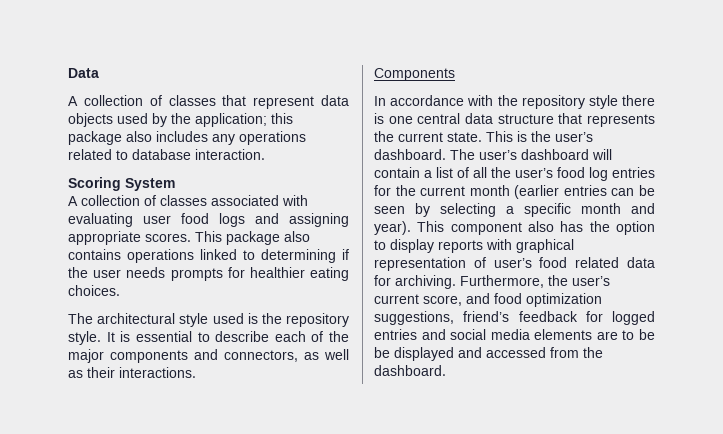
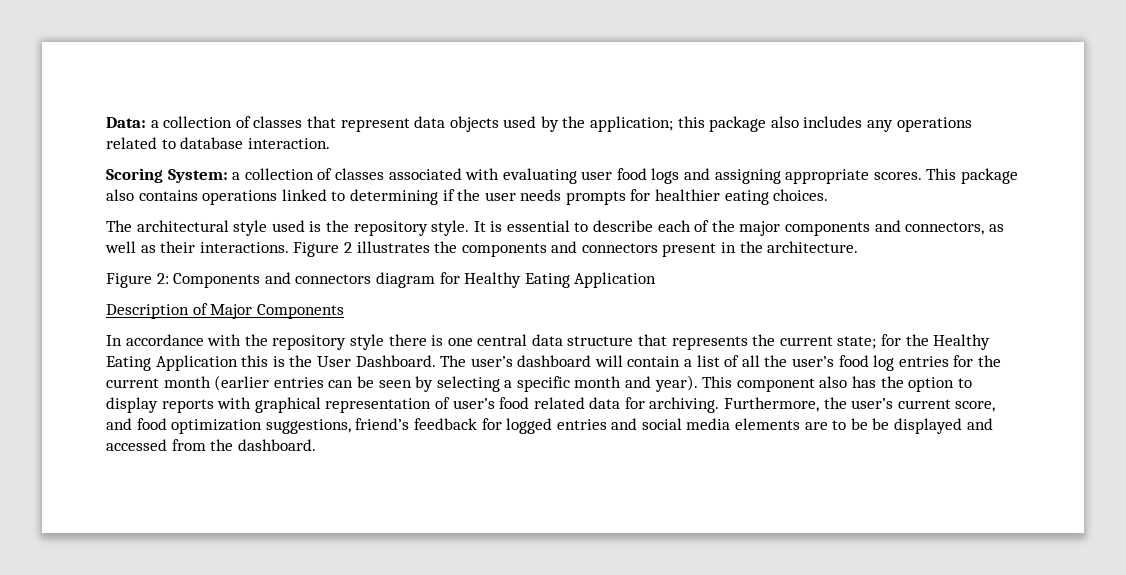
[68,68,99,78] [68,96,78,106] Data // A -> [106,117,159,128] Data: a
[125,178,175,191] [68,196,78,206] System // A -> [167,169,241,183] System: a
(196, 372) // -> [293,241,859,257] [106,272,657,288] [106,303,253,319] Figure 2 illustrates the components and connectors present in the architecture. // Figure 2: Components and connectors diagram for Healthy Eating Application // Description of Major
[447,131,593,142] [374,149,446,160] state. This is the user’s dashboard. -> [837,334,991,350] [106,355,436,371] state; for the Healthy Eating Application this is the User Dashboard.

